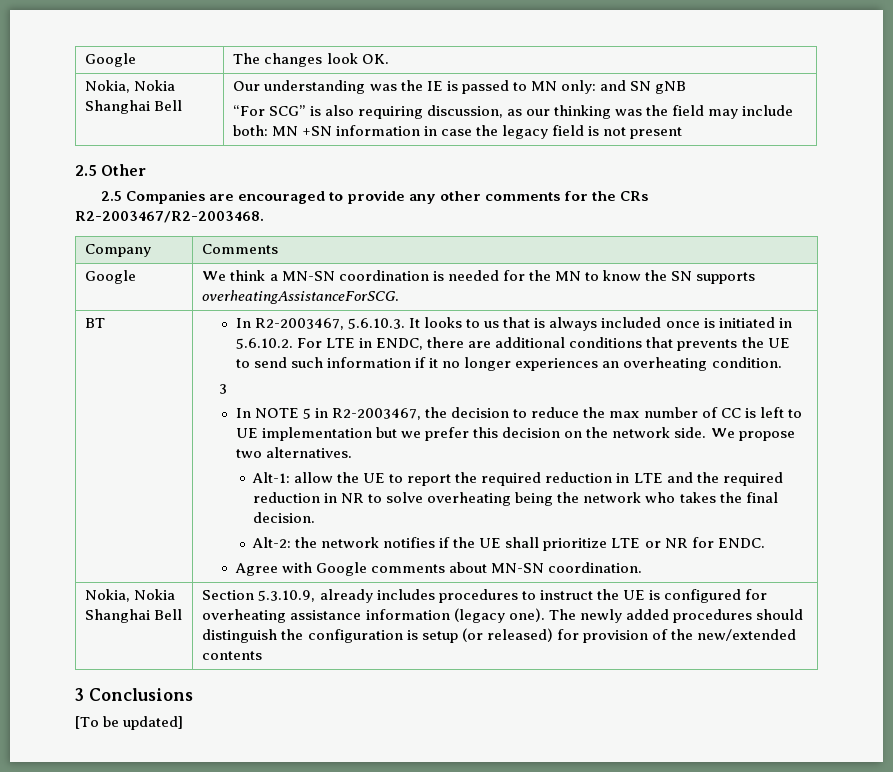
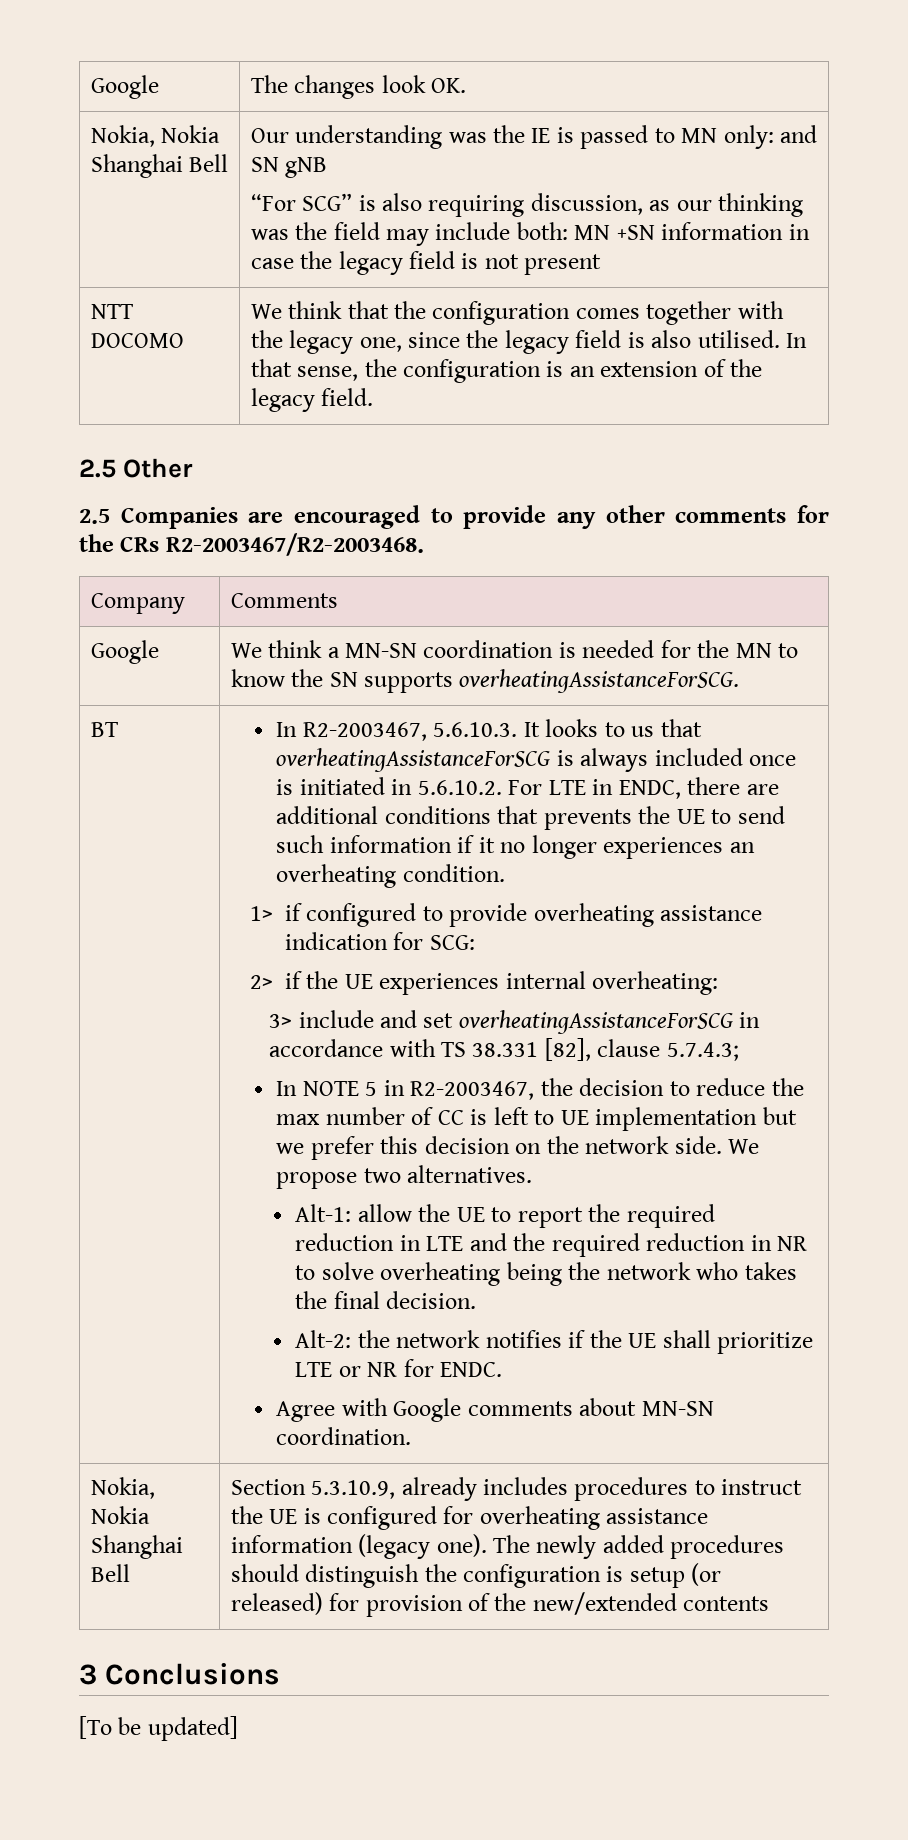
(682, 133) none -> [90,304,133,319] [90,333,184,348] [250,301,784,325] [250,330,808,354] [250,359,763,383] [250,388,374,412] // NTT DOCOMO | We think that the configuration comes together with the legacy one, since the legacy field is also utilised. In that sense, the configuration is an extension of the legacy field.
(531, 322) none -> [276,748,551,772] overheatingAssistanceForSCG
[219,384,228,394] 3 -> [249,903,763,927] [284,932,475,950] [249,971,719,995] [269,1010,761,1034] [269,1038,739,1061] 1> if configured to provide overheating assistance indication for SCG: // 2> if the UE experiences internal overheating: // 3> include and set overheatingAssistanceForSCG in accordance with TS 38.331 [82], clause 5.7.4.3;

